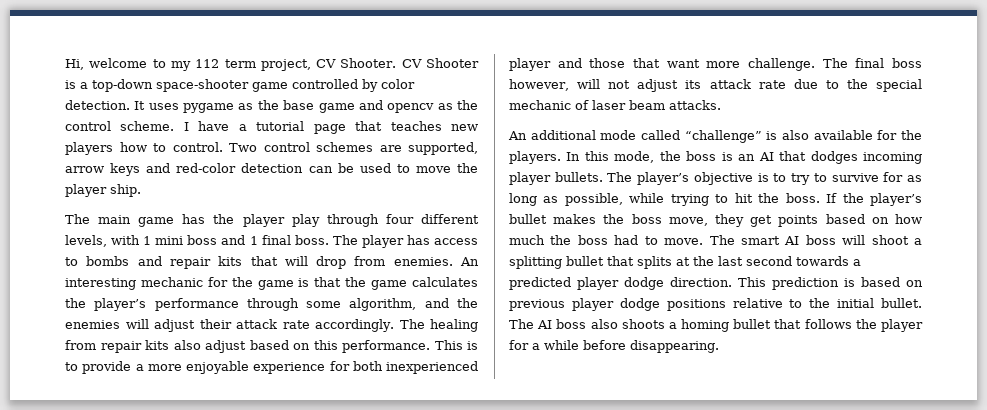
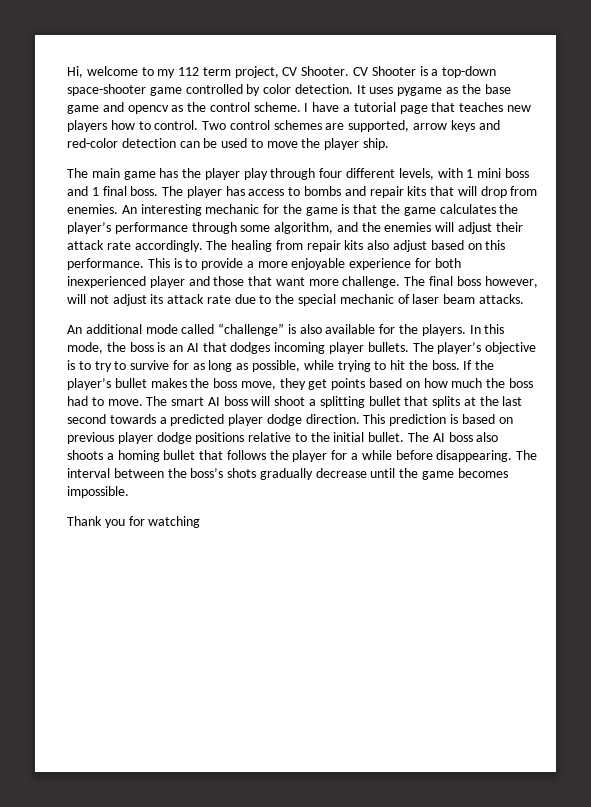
(719, 346) none -> [516,450,538,460] [67,468,508,480] [67,486,129,498] [67,516,201,528] The interval between the boss’s shots gradually decrease until the game becomes impossible. // Thank you for watching

